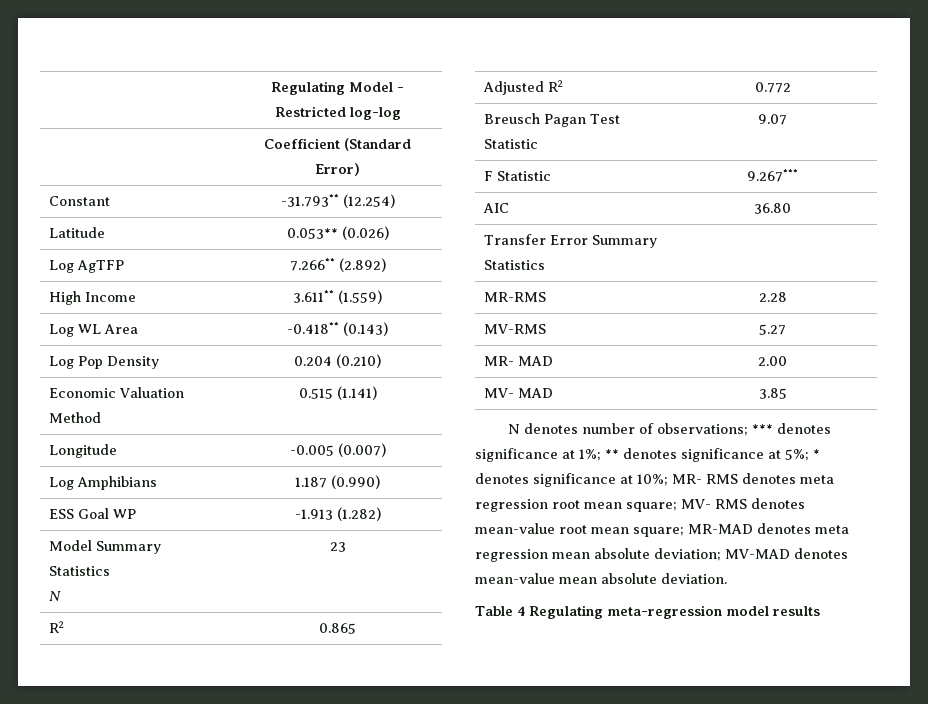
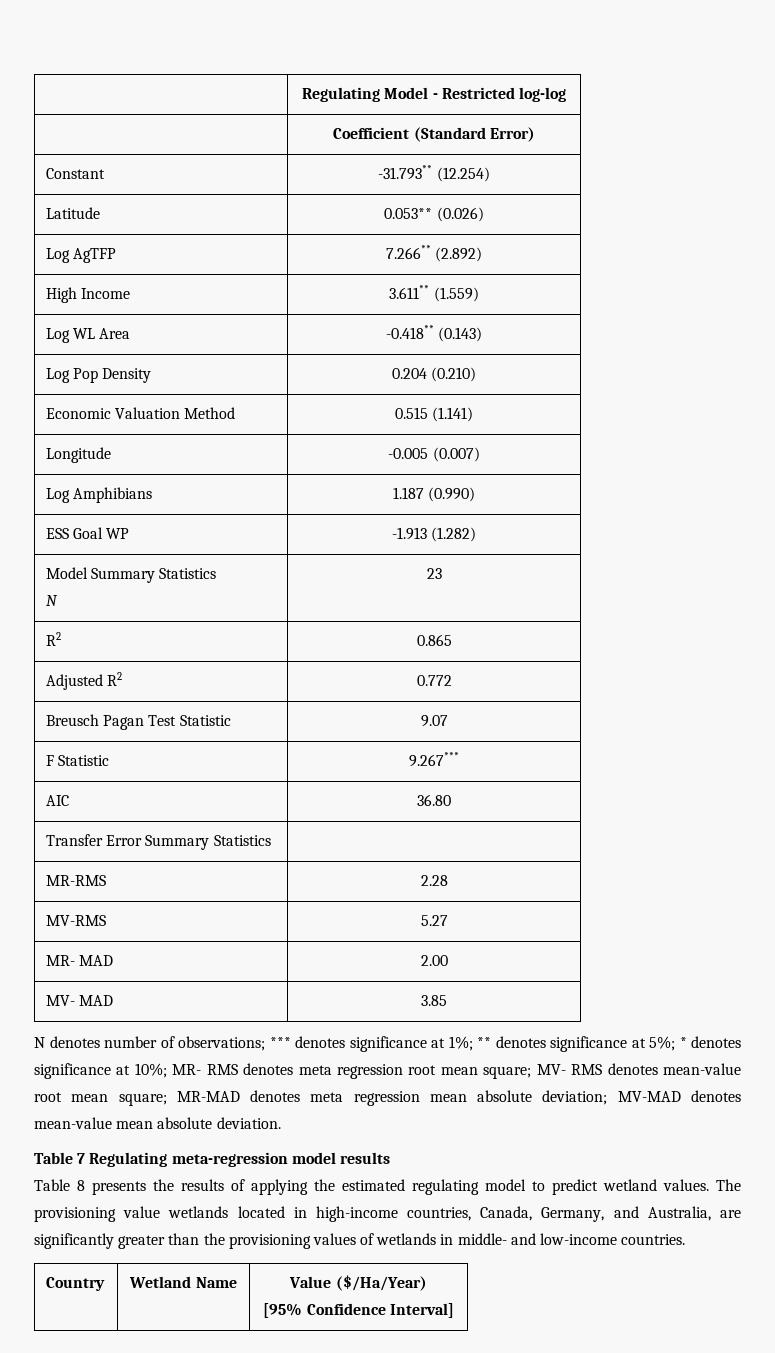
[516,606,525,616] 4 -> [77,1153,86,1164] 7
(820, 611) none -> [34,1179,741,1195] [34,1206,741,1222] [34,1233,686,1249] [46,1277,106,1291] [129,1276,237,1288] [289,1275,427,1291] [263,1303,454,1318] // Table 8 presents the results of applying the estimated regulating model to predict wetland values. The provisioning value wetlands located in high-income countries, Canada, Germany, and Australia, are significantly greater than the provisioning values of wetlands in middle- and low-income countries. // Country | Wetland Name | Value ($/Ha/Year) // [95% Confidence Interval]

